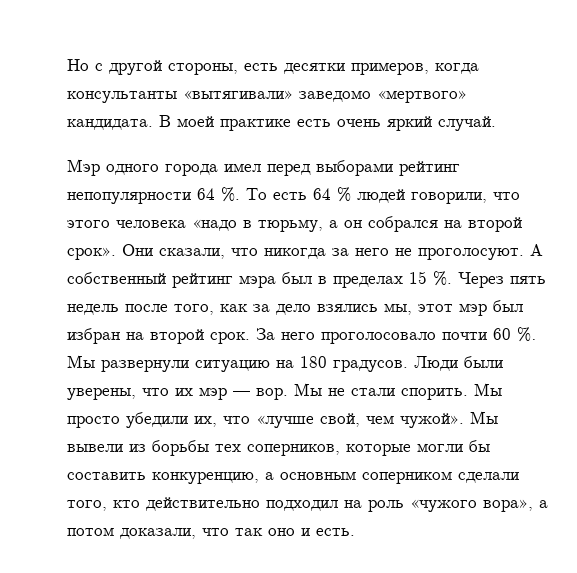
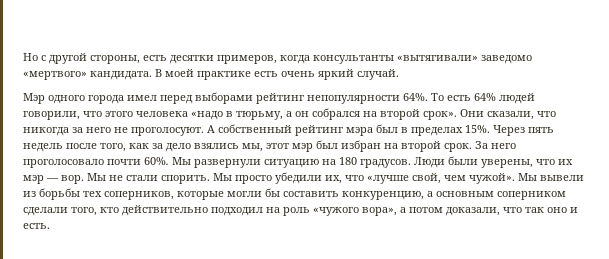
[197,187,351,202] 64 %. То есть 64 % -> [403,93,496,101] 64%. То есть 64%
[409,271,452,286] 15 %. -> [465,125,490,133] 15%.
[493,327,536,342] 60 %. -> [144,157,169,165] 60%.

